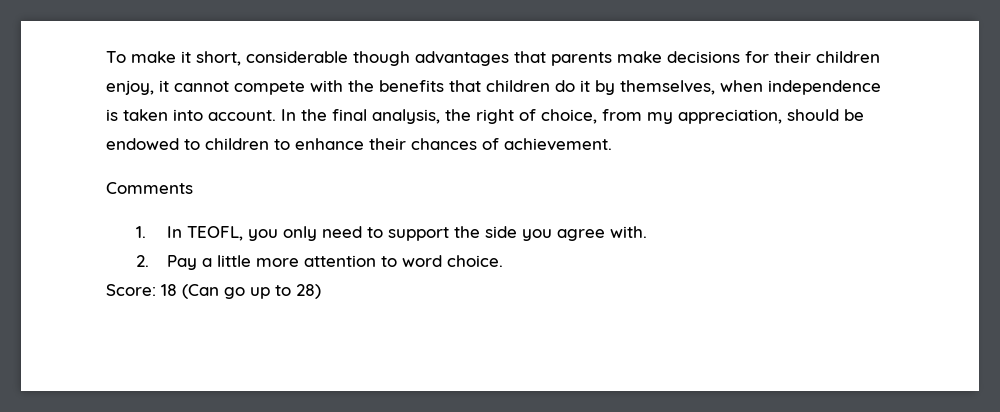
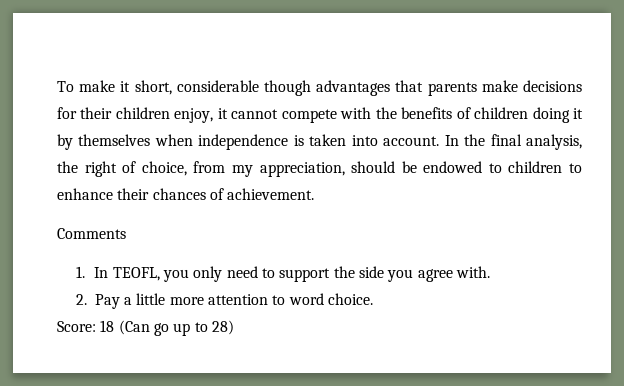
[449,80,575,92] that children do -> [456,107,570,123] of children doing
[620,80,715,95] themselves, -> [78,134,151,146] themselves

